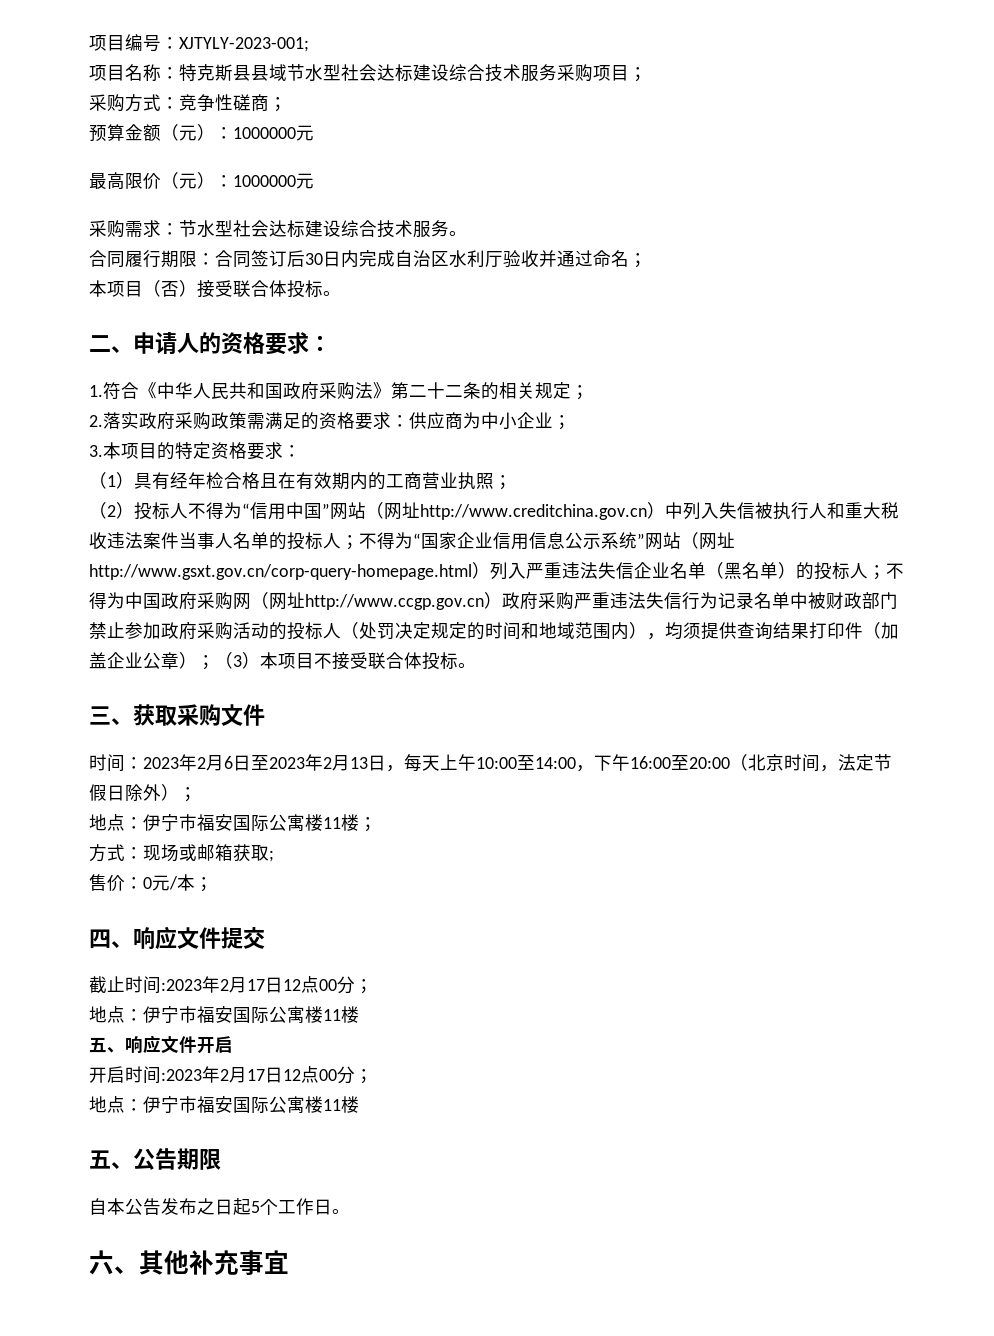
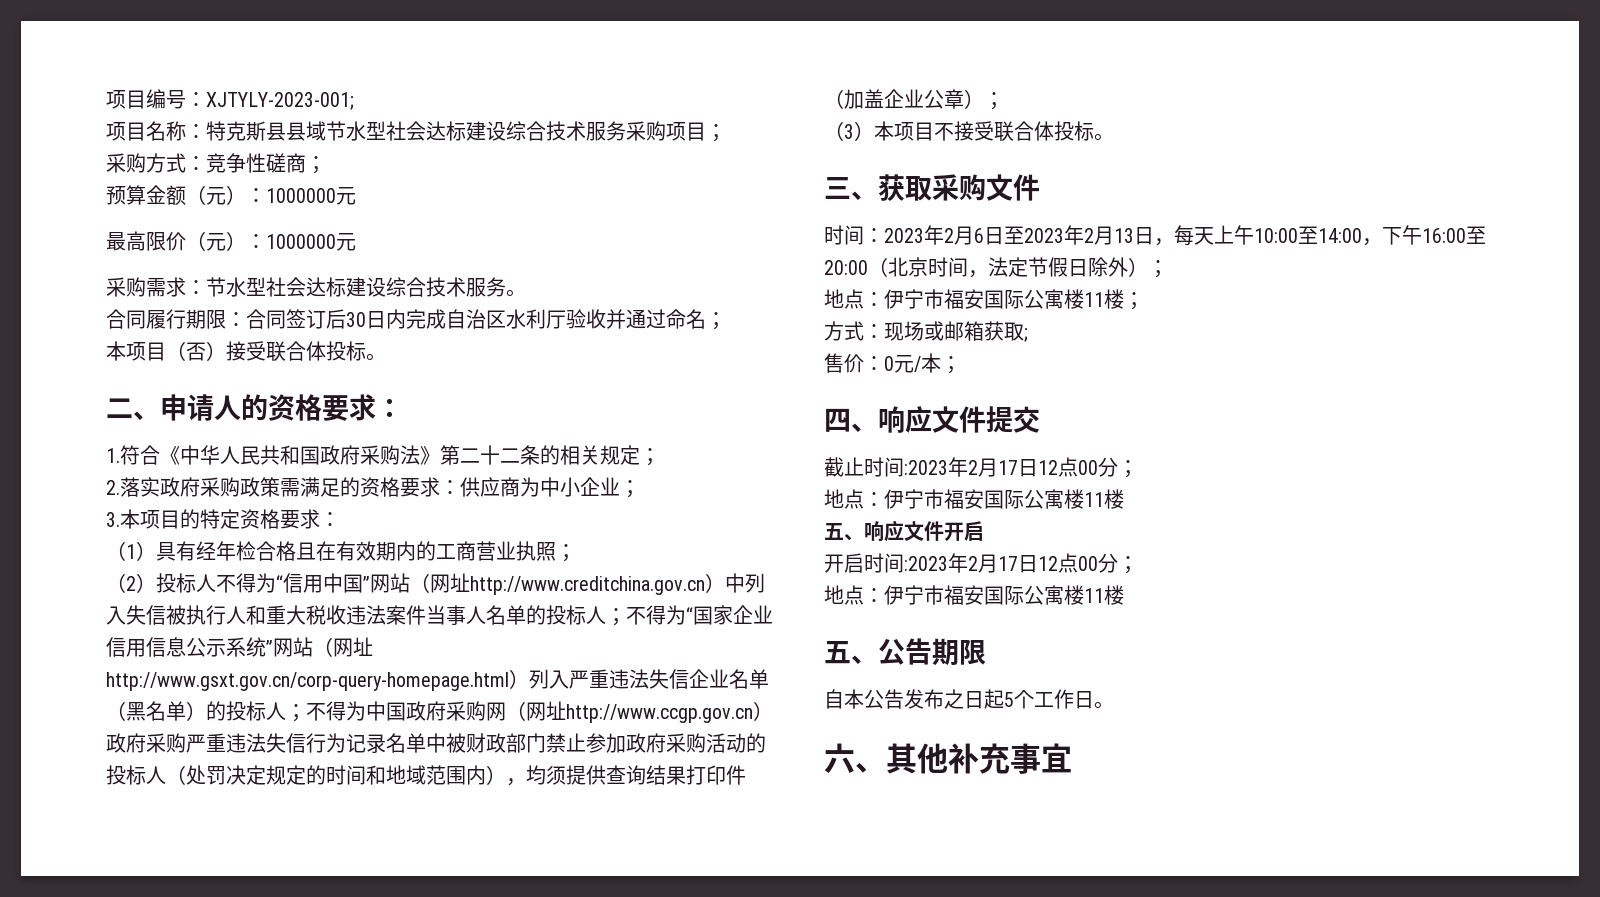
(215, 662) none -> (1004, 101) //

